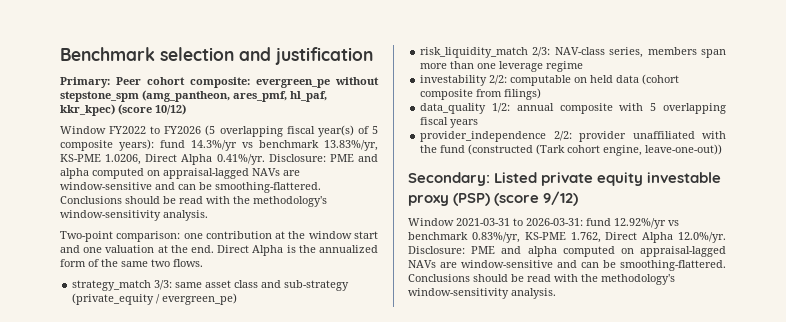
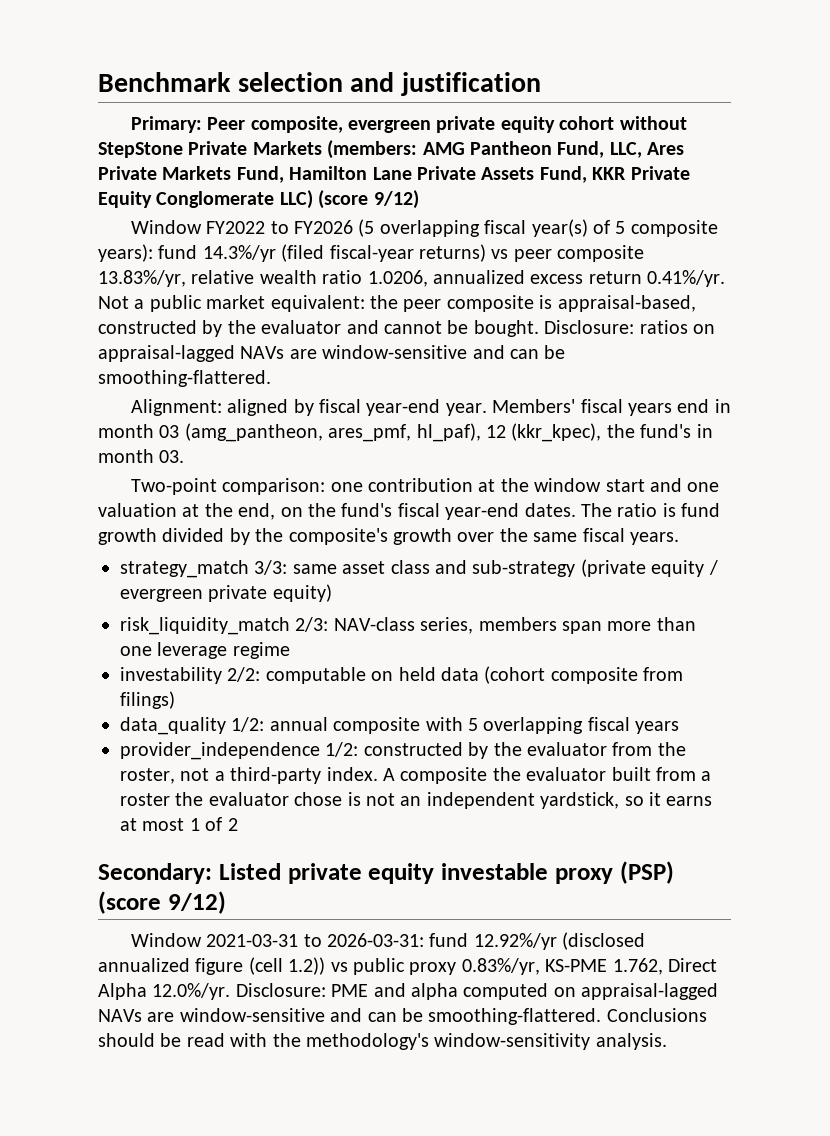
[147,77,379,88] [60,90,327,102] [60,104,186,116] cohort composite: evergreen_pe without stepstone_spm (amg_pantheon, ares_pmf, hl_paf, kkr_kpec) (score 10/12) -> [250,116,687,133] [98,140,685,159] [98,166,690,183] [98,190,419,209] composite, evergreen private equity cohort without StepStone Private Markets (members: AMG Pantheon Fund, LLC, Ares Private Markets Fund, Hamilton Lane Private Assets Fund, KKR Private Equity Conglomerate LLC) (score 9/12)
[242,140,378,151] [60,154,378,165] [60,168,300,179] [60,182,321,193] [60,196,327,207] [60,210,208,221] vs benchmark 13.83%/yr, KS-PME 1.0206, Direct Alpha 0.41%/yr. Disclosure: PME and alpha computed on appraisal-lagged NAVs are window-sensitive and can be smoothing-flattered. Conclusions should be read with the methodology's window-sensitivity analysis. -> [281,244,645,262] [98,270,726,287] [98,295,696,312] [98,320,715,337] [98,345,566,362] [98,370,271,387] [130,399,731,416] [98,423,713,442] [98,449,185,463] (filed fiscal-year returns) vs peer composite 13.83%/yr, relative wealth ratio 1.0206, annualized excess return 0.41%/yr. Not a public market equivalent: the peer composite is appraisal-based, constructed by the evaluator and cannot be bought. Disclosure: ratios on appraisal-lagged NAVs are window-sensitive and can be smoothing-flattered. // Alignment: aligned by fiscal year-end year. Members' fiscal years end in month 03 (amg_pantheon, ares_pmf, hl_paf), 12 (kkr_kpec), the fund's in month 03.
[191,245,378,256] [60,259,203,267] end. Direct Alpha is the annualized form of the same two flows. -> [238,503,721,520] [98,528,679,545] end, on the fund's fiscal year-end dates. The ratio is fund growth divided by the composite's growth over the same fiscal years.
[72,293,238,305] (private_equity / evergreen_pe) -> [580,559,718,577] [120,584,332,602] (private equity / evergreen private equity)
[553,131,726,142] [420,144,723,156] 2/2: provider unaffiliated with the fund (constructed (Tark cohort engine, leave-one-out)) -> [325,742,686,759] [120,767,712,784] [120,792,713,809] [120,817,238,831] 1/2: constructed by the evaluator from the roster, not a third-party index. A composite the evaluator built from a roster the evaluator chose is not an independent yardstick, so it earns at most 1 of 2
[668,220,679,226] [408,232,468,240] vs benchmark -> [562,932,646,950] [98,957,457,975] (disclosed annualized figure (cell 1.2)) vs public proxy

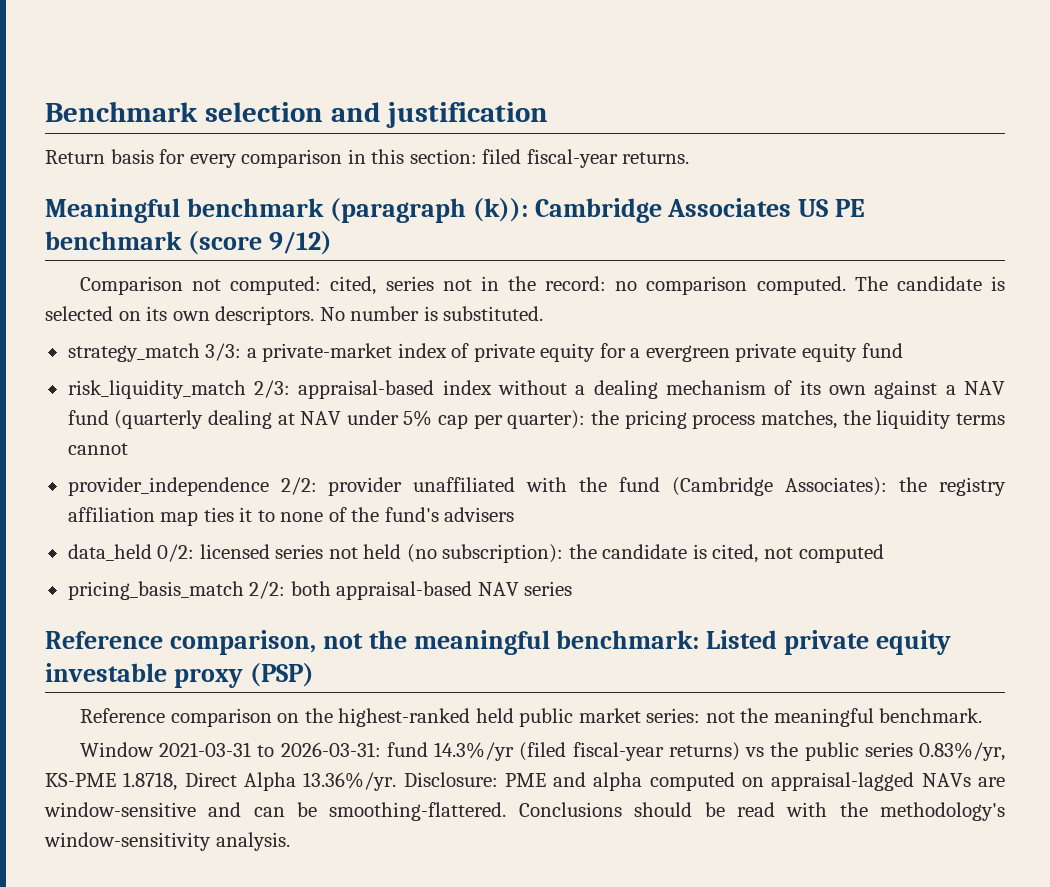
[130,116,687,133] [98,140,685,159] [98,166,690,183] [98,190,419,209] [130,219,718,237] [98,244,153,262] Primary: Peer composite, evergreen private equity cohort without StepStone Private Markets (members: AMG Pantheon Fund, LLC, Ares Private Markets Fund, Hamilton Lane Private Assets Fund, KKR Private Equity Conglomerate LLC) (score 9/12) // Window FY2022 to FY2026 (5 overlapping fiscal year(s) of 5 composite years): -> [45,149,690,168] [45,198,866,223] [45,231,332,255] [80,276,1006,295] [45,306,544,325] [67,343,903,362] [67,380,1006,399] [67,410,1006,429] [67,443,128,455] [67,477,1007,496] [67,507,515,526] [67,544,884,563] [67,581,573,600] [45,630,952,655] [45,663,314,688] [80,708,983,727] [80,742,381,757] Return basis for every comparison in this section: filed fiscal-year returns. // Meaningful benchmark (paragraph (k)): Cambridge Associates US PE benchmark (score 9/12) // Comparison not computed: cited, series not in the record: no comparison computed. The candidate is selected on its own descriptors. No number is substituted. // strategy_match 3/3: a private-market index of private equity for a evergreen private equity fund // risk_liquidity_match 2/3: appraisal-based index without a dealing mechanism of its own against a NAV fund (quarterly dealing at NAV under 5% cap per quarter): the pricing process matches, the liquidity terms cannot // provider_independence 2/2: provider unaffiliated with the fund (Cambridge Associates): the registry affiliation map ties it to none of the fund's advisers // data_held 0/2: licensed series not held (no subscription): the candidate is cited, not computed // pricing_basis_match 2/2: both appraisal-based NAV series // Reference comparison, not the meaningful benchmark: Listed private equity investable proxy (PSP) // Reference comparison on the highest-ranked held public market series: not the meaningful benchmark. // Window 2021-03-31 to 2026-03-31:
[513,245,645,262] [98,270,726,287] [98,295,696,312] [98,320,715,337] [98,345,566,362] [98,370,271,387] [130,399,731,416] [98,423,713,442] [98,449,185,463] [130,478,720,495] [98,503,721,520] [98,528,679,545] [120,559,718,578] [120,584,332,602] [120,617,696,635] [120,642,290,659] [120,666,684,684] [120,691,175,709] [120,717,680,735] [120,742,686,760] [120,767,712,784] [120,792,713,809] [120,817,238,831] [98,861,674,884] [98,891,226,914] [130,932,646,950] [98,957,457,975] peer composite 13.83%/yr, relative wealth ratio 1.0206, annualized excess return 0.41%/yr. Not a public market equivalent: the peer composite is appraisal-based, constructed by the evaluator and cannot be bought. Disclosure: ratios on appraisal-lagged NAVs are window-sensitive and can be smoothing-flattered. // Alignment: aligned by fiscal year-end year. Members' fiscal years end in month 03 (amg_pantheon, ares_pmf, hl_paf), 12 (kkr_kpec), the fund's in month 03. // Two-point comparison: one contribution at the window start and one valuation at the end, on the fund's fiscal year-end dates. The ratio is fund growth divided by the composite's growth over the same fiscal years. // strategy_match 3/3: same asset class and sub-strategy (private equity / evergreen private equity) // risk_liquidity_match 2/3: NAV-class series, members span more than one leverage regime // investability 2/2: computable on held data (cohort composite from filings) // data_quality 1/2: annual composite with 5 overlapping fiscal years // provider_independence 1/2: constructed by the evaluator from the roster, not a third-party index. A composite the evaluator built from a roster the evaluator chose is not an independent yardstick, so it earns at most 1 of 2 // Secondary: Listed private equity investable proxy (PSP) (score 9/12) // Window 2021-03-31 to 2026-03-31: fund 12.92%/yr (disclosed annualized figure (cell 1.2)) vs public proxy -> [770,742,913,761] the public series
[612,958,663,975] 1.762, -> [123,772,178,791] 1.8718,
[152,983,231,1000] 12.0%/yr. -> [303,772,397,791] 13.36%/yr.

